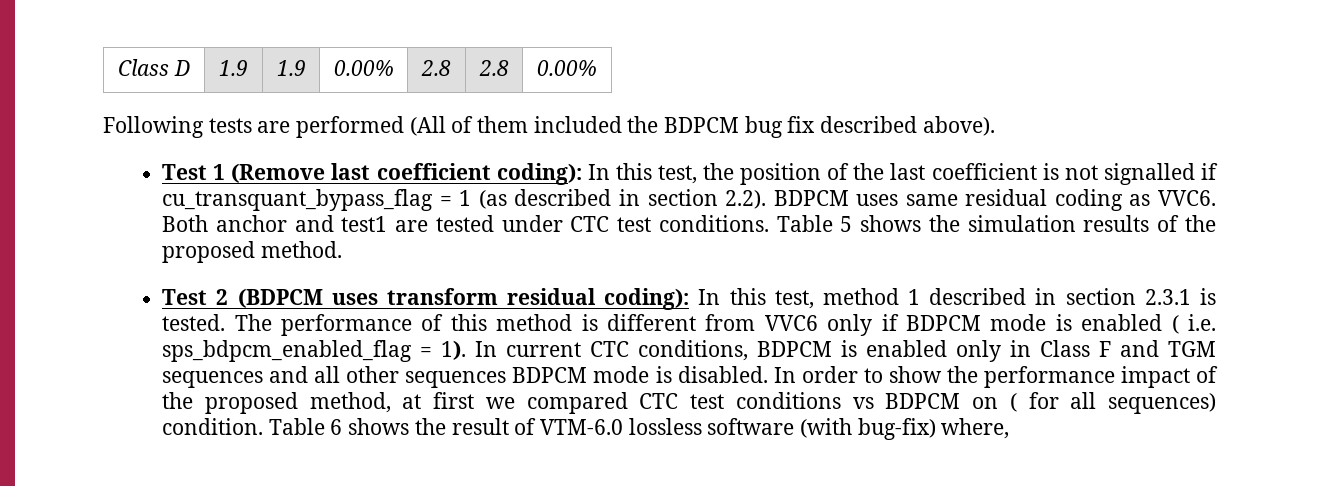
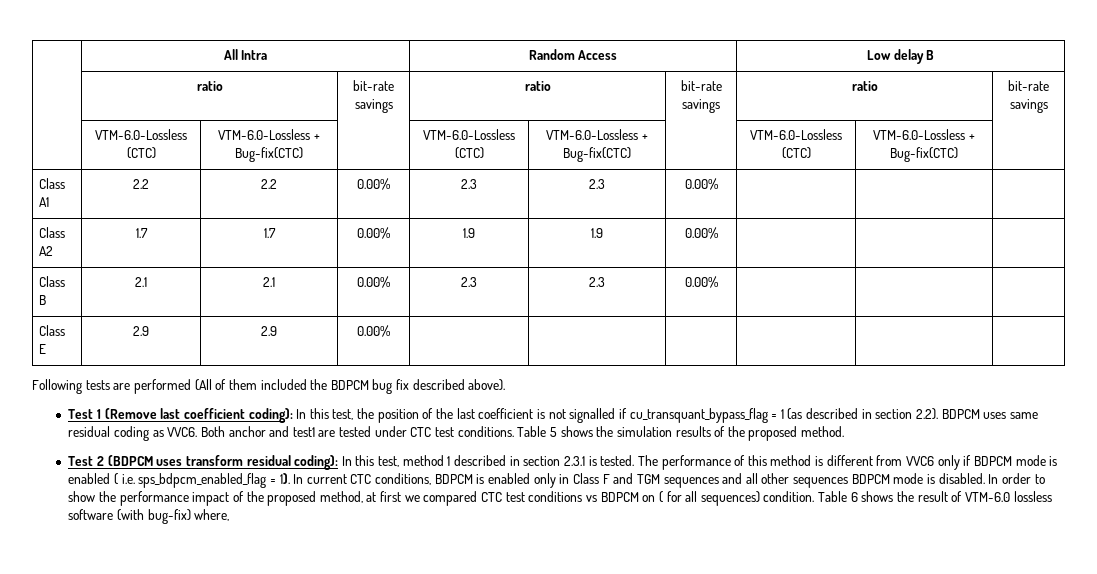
[118,59,190,76] [219,60,248,76] [276,60,306,76] [333,60,394,76] [421,60,451,76] [478,60,509,76] [537,60,597,76] Class D | 1.9 | 1.9 | 0.00% | 2.8 | 2.8 | 0.00% -> [223,49,268,60] [528,49,618,60] [866,49,935,64] [196,81,223,91] [353,80,394,91] [354,99,393,113] [524,81,551,91] [680,80,722,91] [682,99,720,113] [851,81,878,91] [1008,80,1049,91] [1009,99,1048,113] [95,129,187,140] [126,147,156,159] [218,129,320,140] [235,147,303,162] [423,129,515,140] [454,147,484,159] [546,129,648,140] [563,147,631,162] [750,129,842,140] [781,147,811,159] [873,129,975,140] [890,147,958,162] [38,178,65,189] [38,197,49,207] [133,179,149,189] [261,179,277,189] [357,178,390,190] [461,179,477,189] [589,179,605,189] [684,178,718,190] [38,227,65,238] [38,246,53,256] [135,228,148,238] [263,228,276,238] [357,227,390,239] [463,228,475,238] [591,228,603,238] [684,227,718,239] [38,276,65,287] [38,295,46,305] [135,277,147,287] [263,277,275,287] [357,276,390,288] [461,277,477,287] [589,277,605,287] [684,276,718,288] [38,325,65,336] [38,344,46,354] [133,326,149,336] [261,326,277,336] [357,325,390,337] | All Intra | Random Access | Low delay B // | ratio | bit-rate savings | ratio | bit-rate savings | ratio | bit-rate savings // | VTM-6.0-Lossless (CTC) | VTM-6.0-Lossless + Bug-fix(CTC) | | VTM-6.0-Lossless (CTC) | VTM-6.0-Lossless + Bug-fix(CTC) | | VTM-6.0-Lossless (CTC) | VTM-6.0-Lossless + Bug-fix(CTC) | // Class A1 | 2.2 | 2.2 | 0.00% | 2.3 | 2.3 | 0.00% | | | // Class A2 | 1.7 | 1.7 | 0.00% | 1.9 | 1.9 | 0.00% | | | // Class B | 2.1 | 2.1 | 0.00% | 2.3 | 2.3 | 0.00% | | | // Class E | 2.9 | 2.9 | 0.00% | | | | | |

